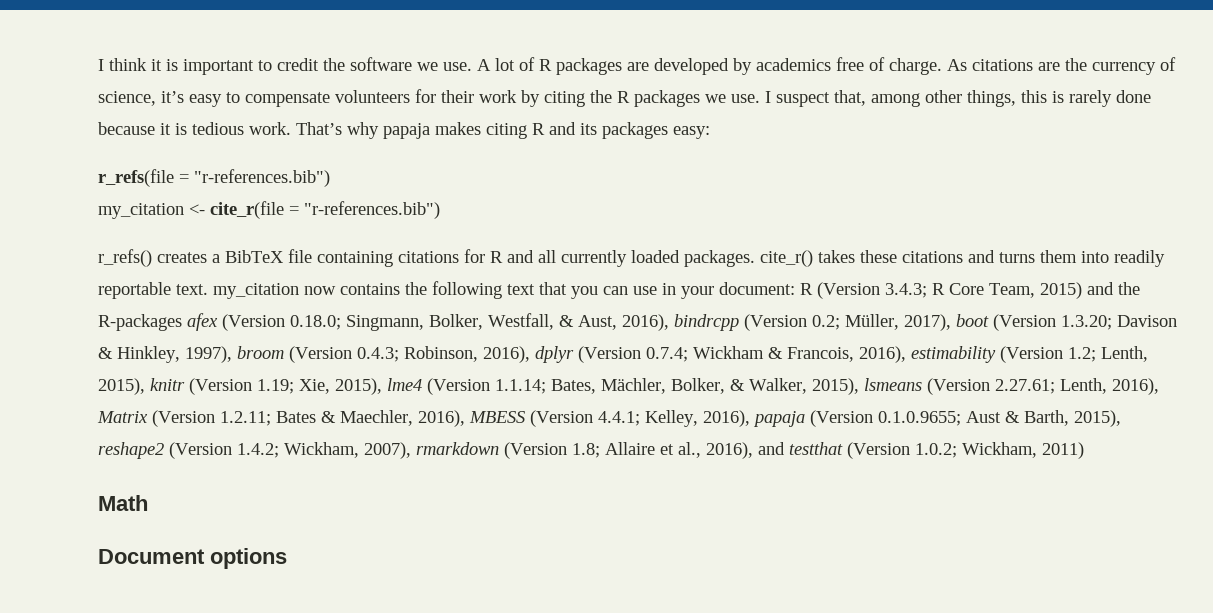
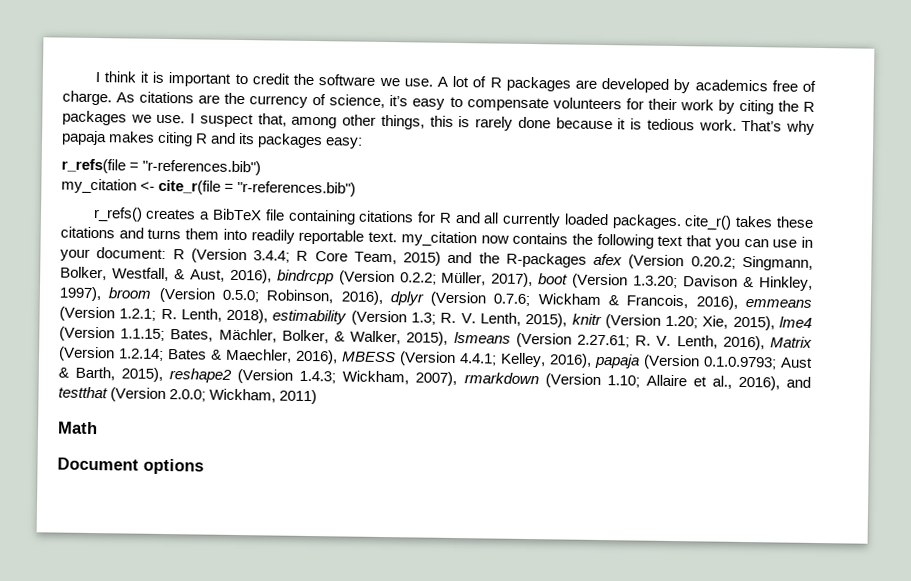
[885,283,927,298] 3.4.3; -> [253,250,291,263] 3.4.4;
[290,315,341,330] 0.18.0; -> [690,256,736,269] 0.20.2;
[812,315,840,330] 0.2; -> [399,272,437,285] 0.2.2;
[357,347,399,362] 0.4.3; -> [221,289,259,303] 0.5.0;
[646,347,688,362] 0.7.4; -> [493,293,531,307] 0.7.6;
[911,346,1096,363] estimability (Version 1.2; -> [745,299,812,308] [59,306,476,326] emmeans (Version 1.2.1; R. Lenth, 2018), estimability (Version 1.3; R. V.
[257,379,294,394] 1.19; -> [665,315,699,329] 1.20;
[495,379,546,394] 1.1.14; -> [120,328,166,342] 1.1.15;
(1055, 386) none -> [635,335,672,346] R. V.
[220,411,271,426] 1.2.11; -> [119,348,164,361] 1.2.14;
[878,411,961,426] 0.1.0.9655; -> [703,356,777,370] 0.1.0.9793;
[237,443,279,458] 1.4.2; -> [299,370,337,384] 1.4.3;
[572,443,600,458] 1.8; -> [606,375,640,388] 1.10;
[915,443,957,458] 1.0.2; -> [169,389,207,402] 2.0.0;

